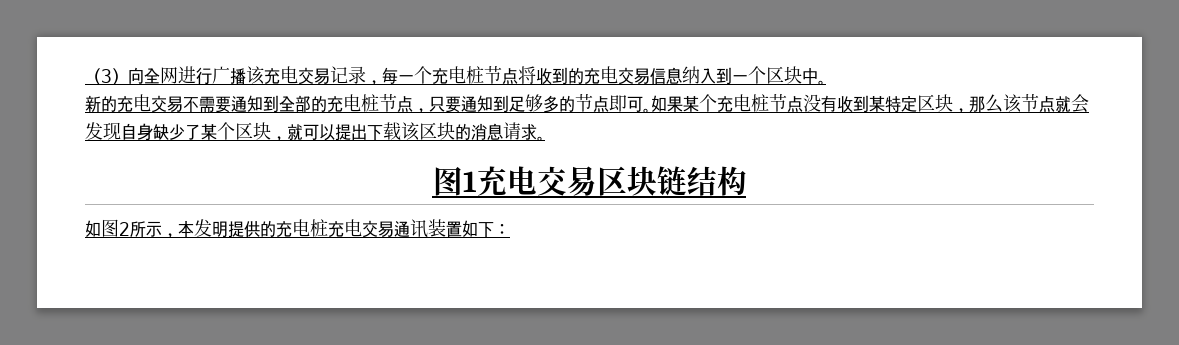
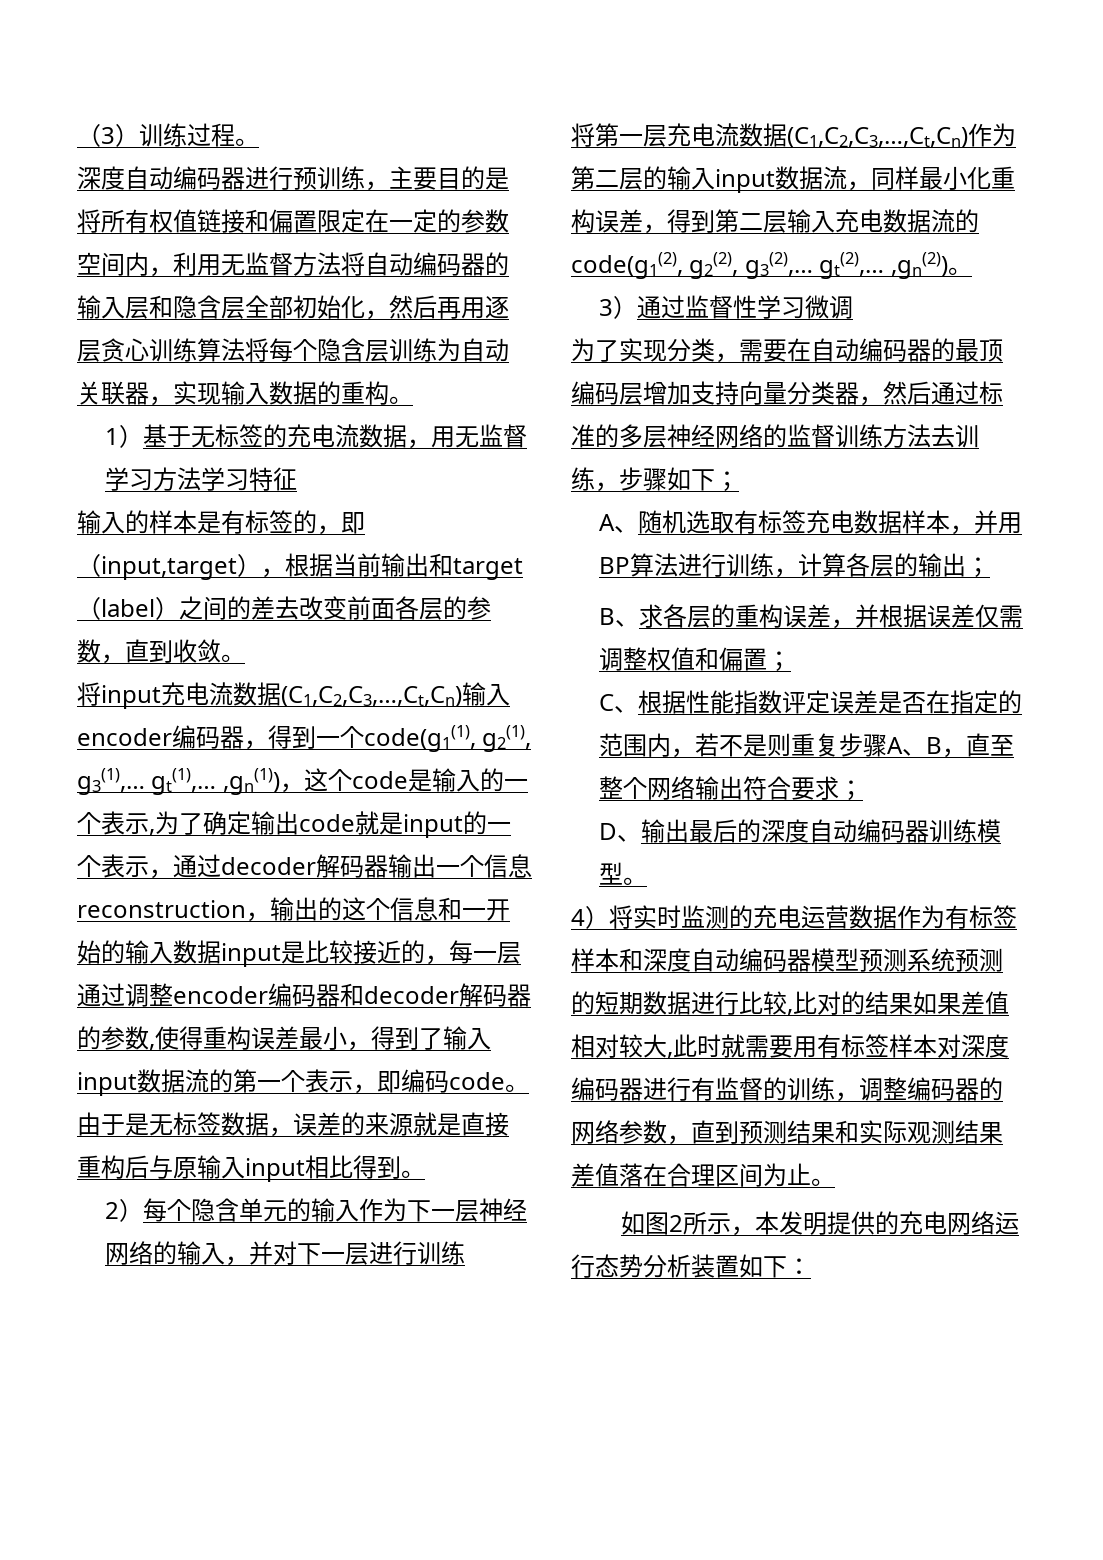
[128,66,826,85] [85,94,1089,113] [85,122,545,141] [432,166,747,196] 向全网进行广播该充电交易记录，每一个充电桩节点将收到的充电交易信息纳入到一个区块中。 // 新的充电交易不需要通知到全部的充电桩节点，只要通知到足够多的节点即可。如果某个充电桩节点没有收到某特定区块，那么该节点就会发现自身缺少了某个区块，就可以提出下载该区块的消息请求。 // 图1充电交易区块链结构 -> [139,123,259,147] [77,166,509,191] [77,209,509,233] [77,252,509,277] [77,295,509,320] [77,338,509,362] [77,381,413,406] [104,424,527,449] [104,467,297,491] [77,510,365,535] [77,553,523,580] [77,596,491,620] [77,639,245,664] [77,682,510,709] [77,725,532,752] [77,768,528,795] [77,811,511,838] [77,854,532,879] [77,897,510,922] [77,940,521,967] [77,983,531,1007] [77,1026,491,1051] [77,1069,529,1096] [77,1112,509,1137] [77,1155,425,1182] [104,1198,527,1222] [104,1241,465,1266] [571,123,1016,148] [571,166,1015,193] [571,209,979,234] [571,252,972,279] [598,295,853,319] [571,338,1003,363] [571,381,1003,406] [571,424,979,448] [571,467,739,492] [598,510,1022,535] [598,553,990,578] [598,604,1023,629] [598,647,791,672] [598,690,1022,714] [598,733,1014,758] [598,776,863,801] [598,819,1001,843] [598,862,647,885] [571,905,1017,929] [571,948,1003,972] [571,991,1009,1015] [571,1034,1009,1058] [571,1077,1003,1102] [571,1120,1003,1145] [571,1163,835,1187] 训练过程。 // 深度自动编码器进行预训练，主要目的是将所有权值链接和偏置限定在一定的参数空间内，利用无监督方法将自动编码器的输入层和隐含层全部初始化，然后再用逐层贪心训练算法将每个隐含层训练为自动关联器，实现输入数据的重构。 // 1）基于无标签的充电流数据，用无监督学习方法学习特征 // 输入的样本是有标签的，即（input,target），根据当前输出和target（label）之间的差去改变前面各层的参数，直到收敛。 // 将input充电流数据(C1,C2,C3,…,Ct,Cn)输入encoder编码器，得到一个code(g1(1), g2(1), g3(1),… gt(1),… ,gn(1))，这个code是输入的一个表示,为了确定输出code就是input的一个表示，通过decoder解码器输出一个信息reconstruction，输出的这个信息和一开始的输入数据input是比较接近的，每一层通过调整encoder编码器和decoder解码器的参数,使得重构误差最小，得到了输入input数据流的第一个表示，即编码code。由于是无标签数据，误差的来源就是直接重构后与原输入input相比得到。 // 2）每个隐含单元的输入作为下一层神经网络的输入，并对下一层进行训练 // 将第一层充电流数据(C1,C2,C3,…,Ct,Cn)作为第二层的输入input数据流，同样最小化重构误差，得到第二层输入充电数据流的code(g1(2), g2(2), g3(2),… gt(2),… ,gn(2))。 // 3）通过监督性学习微调 // 为了实现分类，需要在自动编码器的最顶编码层增加支持向量分类器，然后通过标准的多层神经网络的监督训练方法去训练，步骤如下； // A、随机选取有标签充电数据样本，并用BP算法进行训练，计算各层的输出； // B、求各层的重构误差，并根据误差仅需调整权值和偏置； // C、根据性能指数评定误差是否在指定的范围内，若不是则重复步骤A、B，直至整个网络输出符合要求； // D、输出最后的深度自动编码器训练模型。 // 4）将实时监测的充电运营数据作为有标签样本和深度自动编码器模型预测系统预测的短期数据进行比较,比对的结果如果差值相对较大,此时就需要用有标签样本对深度编码器进行有监督的训练，调整编码器的网络参数，直到预测结果和实际观测结果差值落在合理区间为止。
[310,219,428,238] 桩充电交易通讯 -> [947,1211,1020,1235] [571,1254,691,1278] 网络运行态势分析

